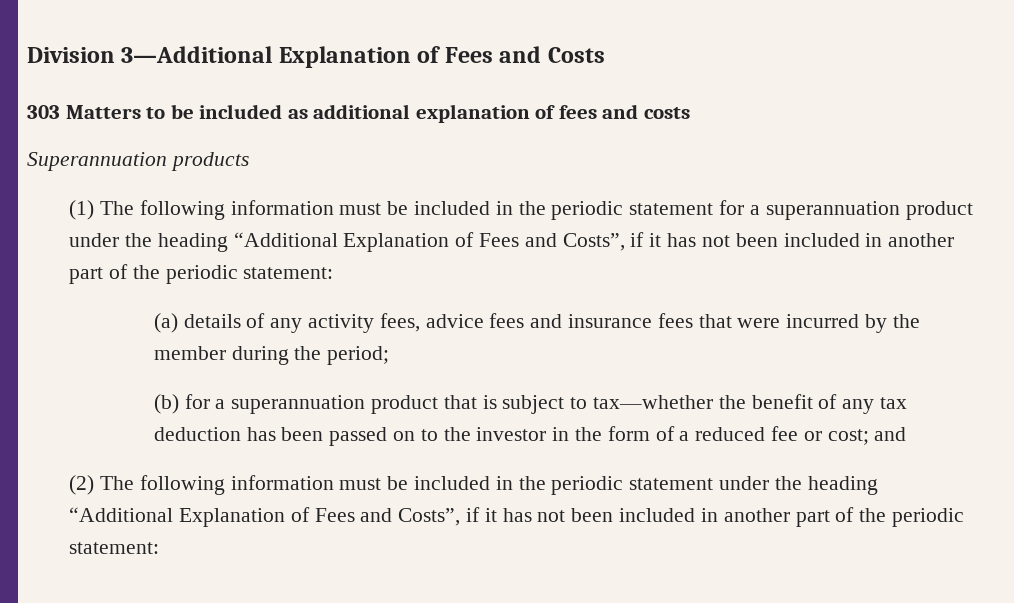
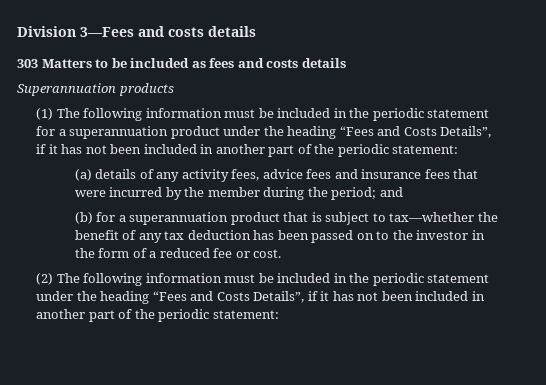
[121,46,605,68] 3—Additional Explanation of Fees and Costs -> [80,26,256,37] 3—Fees and costs details
[313,104,556,123] additional explanation of -> (206, 64) none
(690, 113) none -> [301,58,346,68] details
[233,232,625,252] “Additional Explanation of Fees and Costs”, -> [339,126,492,138] “Fees and Costs Details”,
(390, 355) none -> [379,187,403,197] and
[827,427,907,445] cost; and -> [253,249,282,258] cost.
[69,507,461,527] “Additional Explanation of Fees and Costs”, -> [152,291,305,303] “Fees and Costs Details”,

